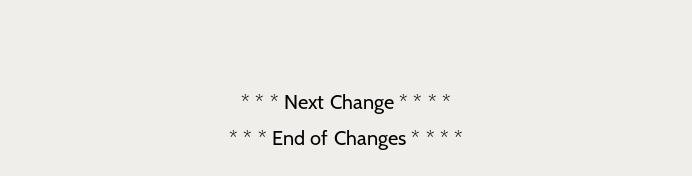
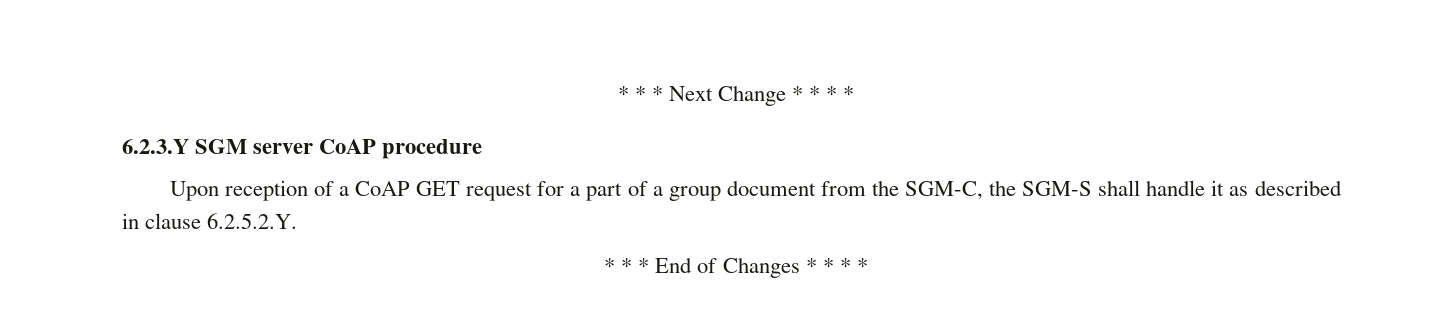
(452, 101) none -> [122,139,483,159] [169,180,1342,201] [122,213,298,229] // 6.2.3.Y SGM server CoAP procedure // Upon reception of a CoAP GET request for a part of a group document from the SGM-C, the SGM-S shall handle it as described in clause 6.2.5.2.Y.

